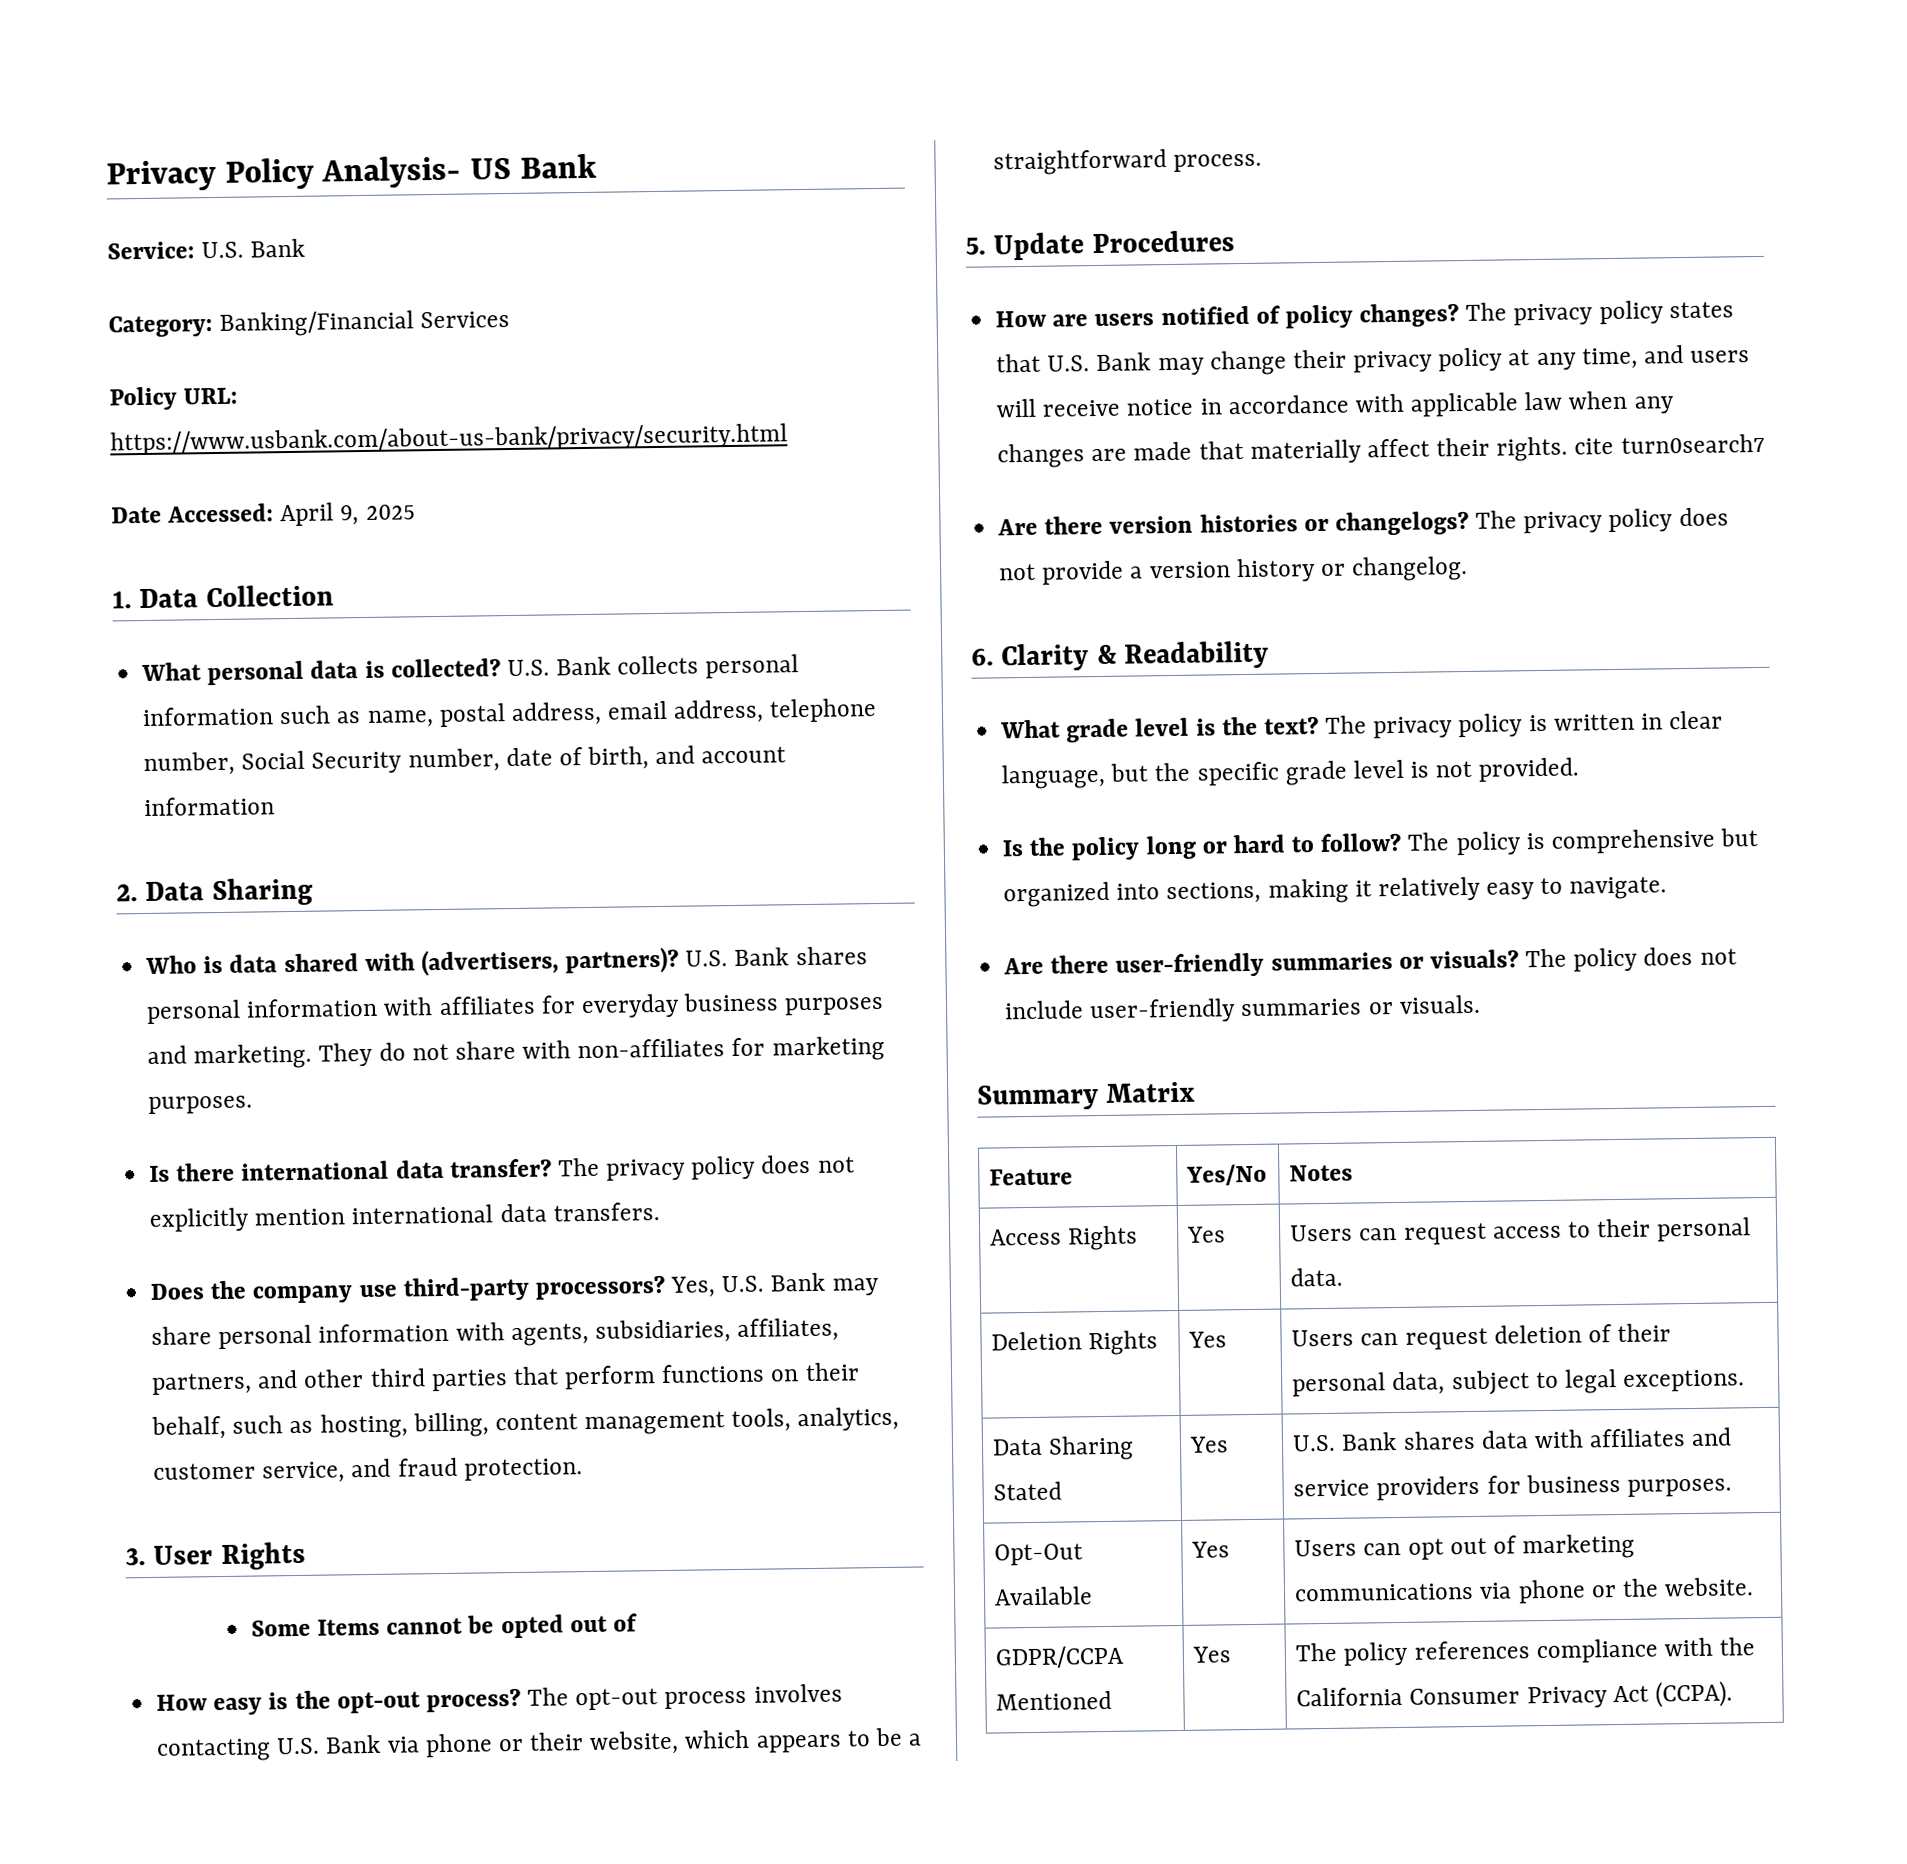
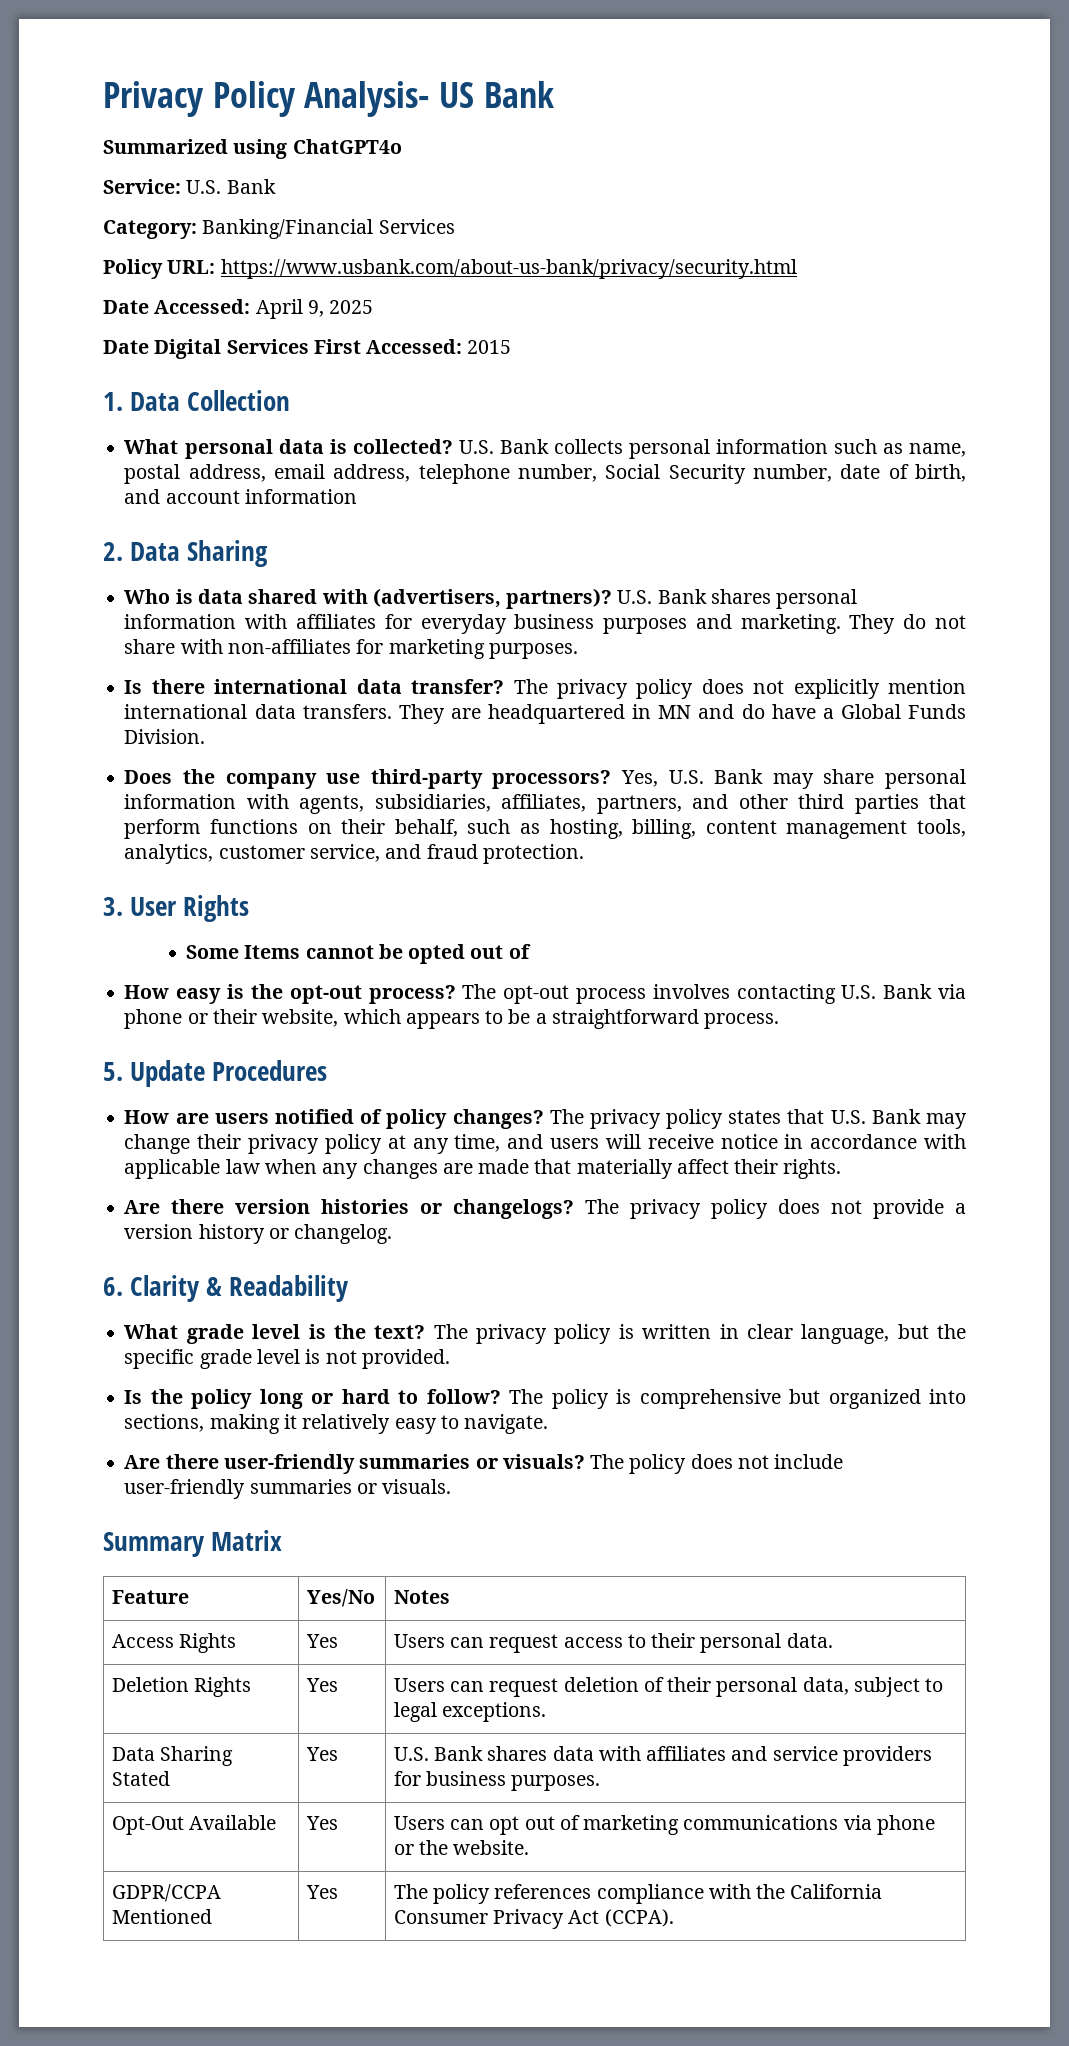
(597, 166) none -> [103,139,402,159] // Summarized using ChatGPT4o
(416, 512) none -> [103,339,512,359] // Date Digital Services First Accessed: 2015
(660, 1212) none -> [398,704,966,724] [124,729,206,744] They are headquartered in MN and do have a Global Funds Division.
[1574,433,1765,455] cite turn0search7 -> (842, 1169) none

